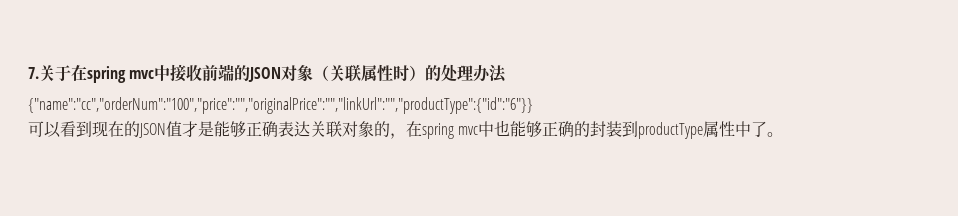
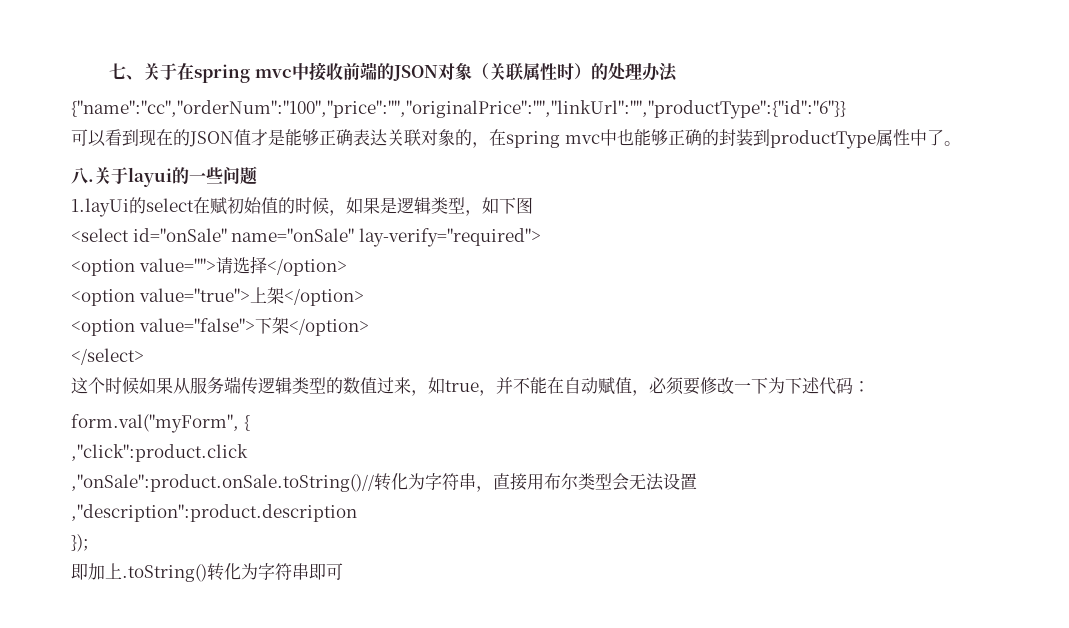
[28,67,39,79] 7. -> [109,63,144,80] 七、
(784, 134) none -> [71,166,257,187] [71,197,533,217] [71,228,541,247] [71,256,347,276] [71,287,364,306] [71,317,369,336] [71,348,144,365] [71,376,870,396] [71,414,250,433] [71,444,248,462] [71,473,697,492] [71,504,357,522] [71,534,89,552] [71,563,343,582] // 八.关于layui的一些问题 // 1.layUi的select在赋初始值的时候，如果是逻辑类型，如下图 // <select id="onSale" name="onSale" lay-verify="required"> // <option value="">请选择</option> // <option value="true">上架</option> // <option value="false">下架</option> // </select> // 这个时候如果从服务端传逻辑类型的数值过来，如true，并不能在自动赋值，必须要修改一下为下述代码： // form.val("myForm", { // ,"click":product.click // ,"onSale":product.onSale.toString()//转化为字符串，直接用布尔类型会无法设置 // ,"description":product.description // }); // 即加上.toString()转化为字符串即可

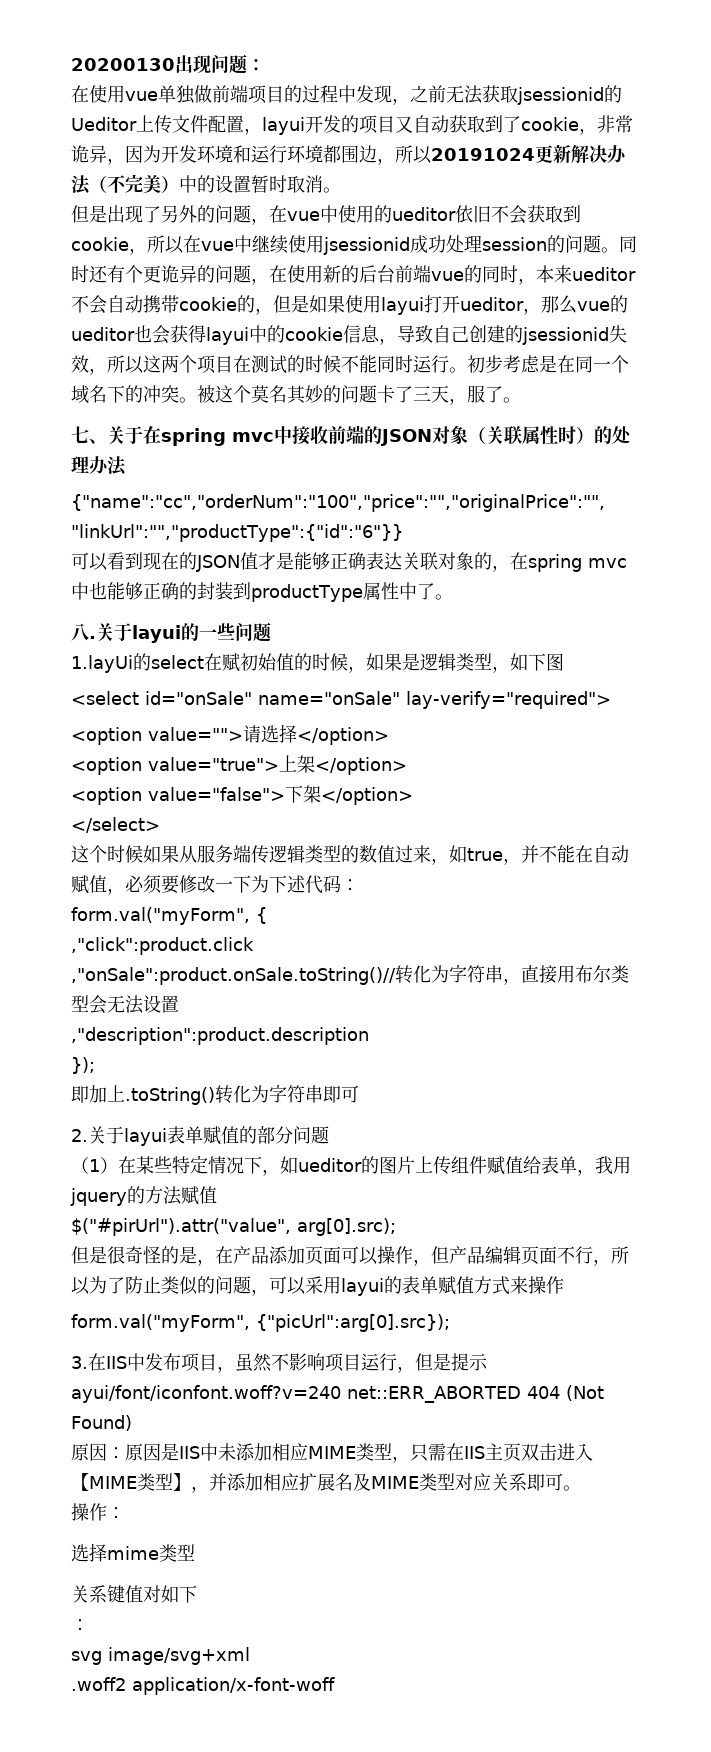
(109, 71) none -> [71,54,265,74] [71,85,622,105] [71,115,633,135] [71,145,627,165] [71,174,341,195] [71,205,581,225] [71,235,637,255] [71,265,636,285] [71,295,628,315] [71,325,627,345] [71,355,629,375] [71,385,521,405] 20200130出现问题： // 在使用vue单独做前端项目的过程中发现，之前无法获取jsessionid的Ueditor上传文件配置，layui开发的项目又自动获取到了cookie，非常诡异，因为开发环境和运行环境都围边，所以20191024更新解决办法（不完美）中的设置暂时取消。 // 但是出现了另外的问题，在vue中使用的ueditor依旧不会获取到cookie，所以在vue中继续使用jsessionid成功处理session的问题。同时还有个更诡异的问题，在使用新的后台前端vue的同时，本来ueditor不会自动携带cookie的，但是如果使用layui打开ueditor，那么vue的ueditor也会获得layui中的cookie信息，导致自己创建的jsessionid失效，所以这两个项目在测试的时候不能同时运行。初步考虑是在同一个域名下的冲突。被这个莫名其妙的问题卡了三天，服了。 //
(343, 571) none -> [71,1126,329,1146] [71,1155,631,1176] [70,1186,217,1206] [71,1218,396,1236] [71,1246,629,1266] [71,1276,564,1296] [71,1314,450,1332] [71,1353,488,1373] [71,1385,604,1403] [71,1415,132,1431] [71,1443,593,1463] [71,1473,581,1493] [71,1503,125,1521] [71,1543,195,1562] [71,1585,197,1603] [71,1619,89,1631] [71,1647,250,1665] [71,1677,335,1695] // 2.关于layui表单赋值的部分问题 // （1）在某些特定情况下，如ueditor的图片上传组件赋值给表单，我用jquery的方法赋值 // $("#pirUrl").attr("value", arg[0].src); // 但是很奇怪的是，在产品添加页面可以操作，但产品编辑页面不行，所以为了防止类似的问题，可以采用layui的表单赋值方式来操作 // form.val("myForm", {"picUrl":arg[0].src}); // 3.在IIS中发布项目，虽然不影响项目运行，但是提示ayui/font/iconfont.woff?v=240 net::ERR_ABORTED 404 (Not Found) // 原因：原因是IIS中未添加相应MIME类型，只需在IIS主页双击进入【MIME类型】，并添加相应扩展名及MIME类型对应关系即可。 // 操作： // 选择mime类型 // 关系键值对如下 // ： // svg image/svg+xml // .woff2 application/x-font-woff

